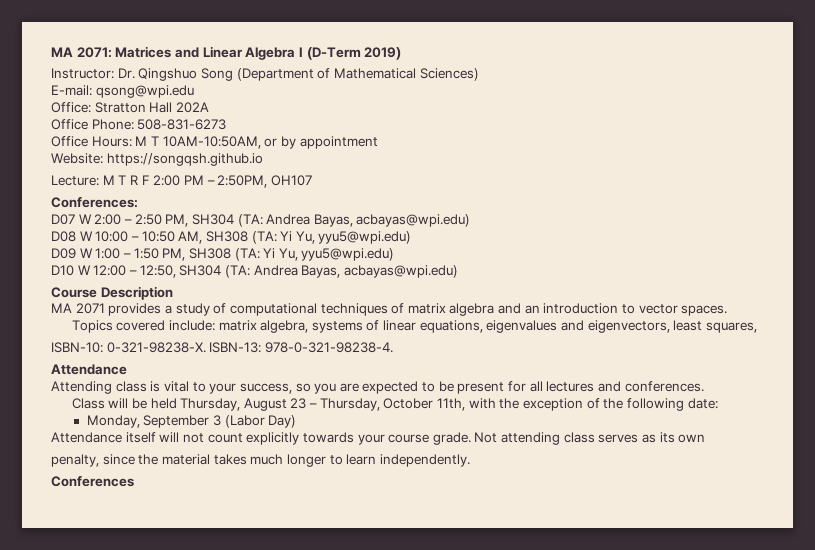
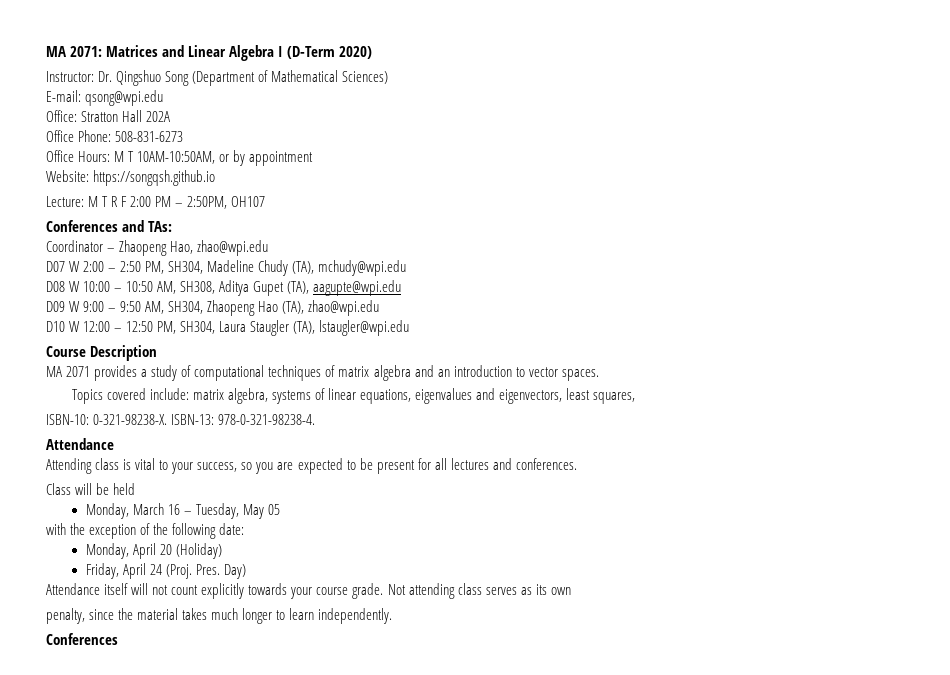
[364,47,402,60] 2019) -> [339,46,373,59] 2020)
[51,197,138,208] Conferences: -> [46,220,173,232] [46,240,269,256] Conferences and TAs: // Coordinator – Zhaopeng Hao, zhao@wpi.edu
[191,214,471,227] SH304 (TA: Andrea Bayas, acbayas@wpi.edu) -> [168,260,407,276] SH304, Madeline Chudy (TA), mchudy@wpi.edu
[205,231,412,244] [51,248,395,261] [51,265,458,278] SH308 (TA: Yi Yu, yyu5@wpi.edu) // D09 W 1:00 – 1:50 PM, SH308 (TA: Yi Yu, yyu5@wpi.edu) // D10 W 12:00 – 12:50, SH304 (TA: Andrea Bayas, acbayas@wpi.edu) -> [180,280,402,296] [46,300,380,316] [46,320,410,336] SH308, Aditya Gupet (TA), aagupte@wpi.edu // D09 W 9:00 – 9:50 AM, SH304, Zhaopeng Hao (TA), zhao@wpi.edu // D10 W 12:00 – 12:50 PM, SH304, Laura Staugler (TA), lstaugler@wpi.edu
[180,398,466,411] Thursday, August 23 – Thursday, October 11th, -> [85,503,281,519] // Monday, March 16 – Tuesday, May 05 //
[143,415,265,428] September 3 (Labor -> [132,543,223,559] [85,563,221,579] April 20 (Holiday) // Friday, April 24 (Proj. Pres.

